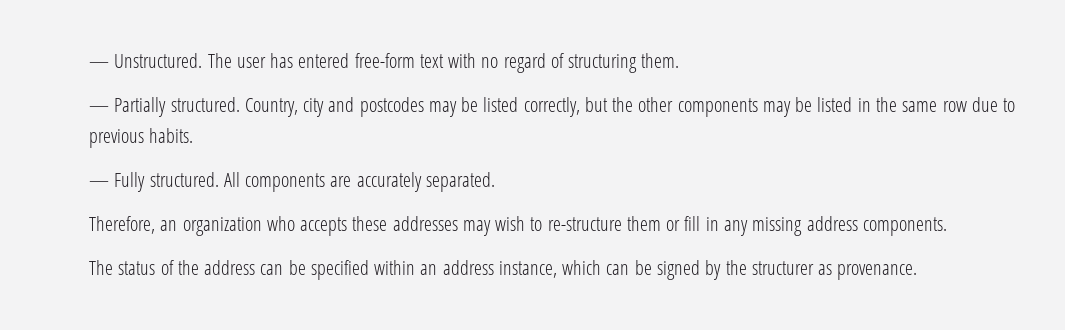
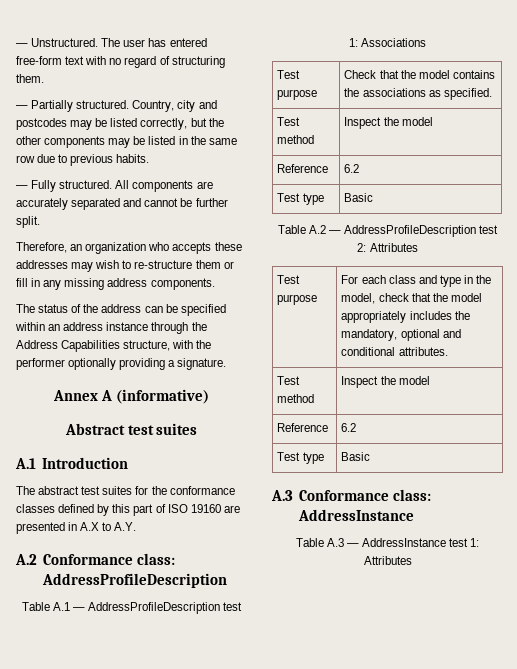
[425,172,495,192] separated. -> [71,198,228,210] [16,216,40,228] separated and cannot be further split.
[498,260,918,280] instance, which can be signed by the structurer as provenance. -> [106,322,207,334] [16,340,212,352] [16,358,227,370] [53,389,209,404] [64,423,198,435] [15,457,128,469] [16,486,235,495] [16,504,240,516] [16,522,137,534] [15,553,175,565] [41,573,227,588] [21,602,243,614] [348,38,427,47] [277,70,301,79] [277,89,318,100] [344,70,495,79] [344,88,492,100] [277,117,301,126] [277,135,315,144] [344,117,433,129] [277,164,329,173] [344,164,360,173] [277,193,324,205] [344,193,374,202] [277,225,499,237] [357,243,418,252] [277,275,301,284] [277,294,318,305] [341,275,492,287] [341,293,482,304] [341,311,470,323] [341,329,461,341] [341,347,448,356] [277,376,301,385] [277,394,315,403] [341,376,430,388] [277,423,329,432] [341,423,357,432] [277,452,324,464] [341,452,371,461] [271,489,431,501] [297,509,414,521] [295,538,480,547] [363,556,412,565] instance through the Address Capabilities structure, with the performer optionally providing a signature. // Annex A (informative) // Abstract test suites // A.1 Introduction // The abstract test suites for the conformance classes defined by this part of ISO 19160 are presented in A.X to A.Y. // A.2 Conformance class: AddressProfileDescription // Table A.1 — AddressProfileDescription test 1: Associations // Test purpose | Check that the model contains the associations as specified. // Test method | Inspect the model // Reference | 6.2 // Test type | Basic // Table A.2 — AddressProfileDescription test 2: Attributes // Test purpose | For each class and type in the model, check that the model appropriately includes the mandatory, optional and conditional attributes. // Test method | Inspect the model // Reference | 6.2 // Test type | Basic // A.3 Conformance class: AddressInstance // Table A.3 — AddressInstance test 1: Attributes

